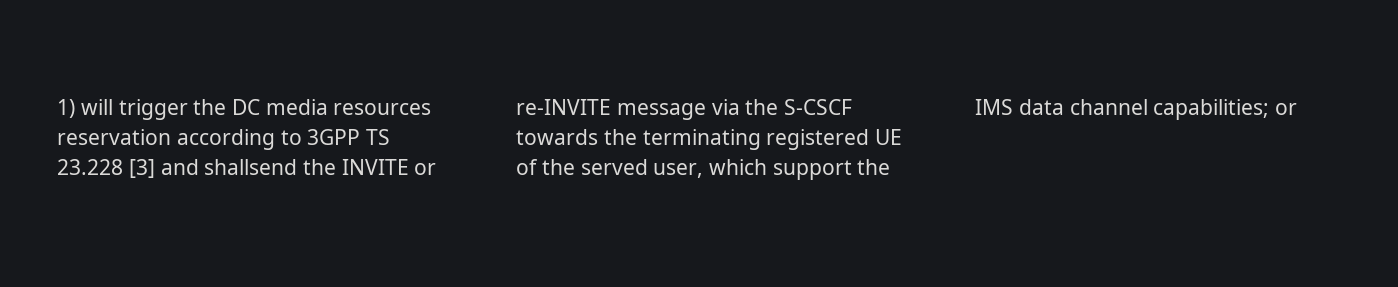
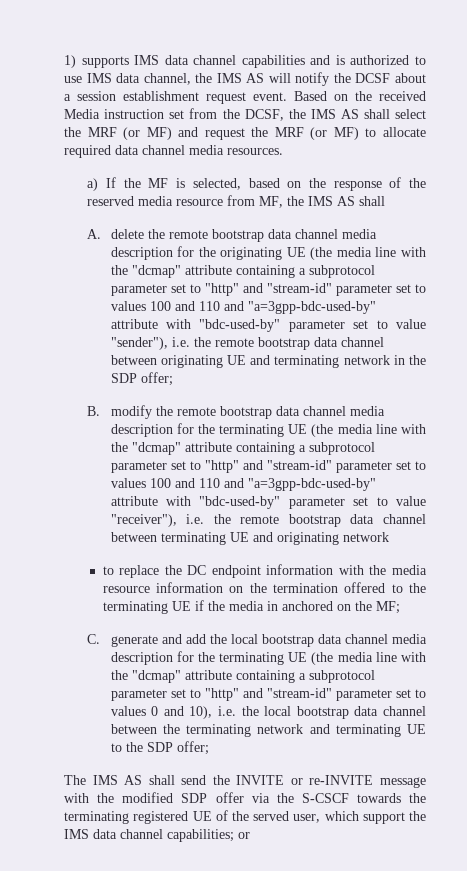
[80,99,432,120] [57,129,390,150] [57,159,298,178] will trigger the DC media resources reservation according to 3GPP TS 23.228 [3] and shallsend -> [81,55,426,68] [64,72,426,86] [64,91,426,104] [64,108,426,121] [64,127,426,140] [64,145,284,158] [87,177,426,191] [87,195,386,208] [87,229,377,242] [110,246,426,260] [110,265,375,278] [110,283,426,296] [110,301,376,314] [110,319,426,332] [110,337,384,350] [110,355,426,368] [110,372,173,386] [87,405,385,419] [110,423,426,437] [110,442,375,455] [110,460,426,473] [110,478,376,491] [110,496,426,509] [110,514,427,527] [110,532,389,545] [102,564,427,578] [102,582,427,593] [102,600,400,614] [87,634,427,647] [110,651,426,665] [110,670,375,683] [110,688,426,701] [110,706,426,719] [110,724,427,737] [110,741,209,755] [64,775,207,785] supports IMS data channel capabilities and is authorized to use IMS data channel, the IMS AS will notify the DCSF about a session establishment request event. Based on the received Media instruction set from the DCSF, the IMS AS shall select the MRF (or MF) and request the MRF (or MF) to allocate required data channel media resources. // a) If the MF is selected, based on the response of the reserved media resource from MF, the IMS AS shall // A. delete the remote bootstrap data channel media description for the originating UE (the media line with the "dcmap" attribute containing a subprotocol parameter set to "http" and "stream-id" parameter set to values 100 and 110 and "a=3gpp-bdc-used-by" attribute with "bdc-used-by" parameter set to value "sender"), i.e. the remote bootstrap data channel between originating UE and terminating network in the SDP offer; // B. modify the remote bootstrap data channel media description for the terminating UE (the media line with the "dcmap" attribute containing a subprotocol parameter set to "http" and "stream-id" parameter set to values 100 and 110 and "a=3gpp-bdc-used-by" attribute with "bdc-used-by" parameter set to value "receiver"), i.e. the remote bootstrap data channel between terminating UE and originating network // to replace the DC endpoint information with the media resource information on the termination offered to the terminating UE if the media in anchored on the MF; // C. generate and add the local bootstrap data channel media description for the terminating UE (the media line with the "dcmap" attribute containing a subprotocol parameter set to "http" and "stream-id" parameter set to values 0 and 10), i.e. the local bootstrap data channel between the terminating network and terminating UE to the SDP offer; // The IMS AS shall send
(706, 111) none -> [64,792,244,803] with the modified SDP offer

